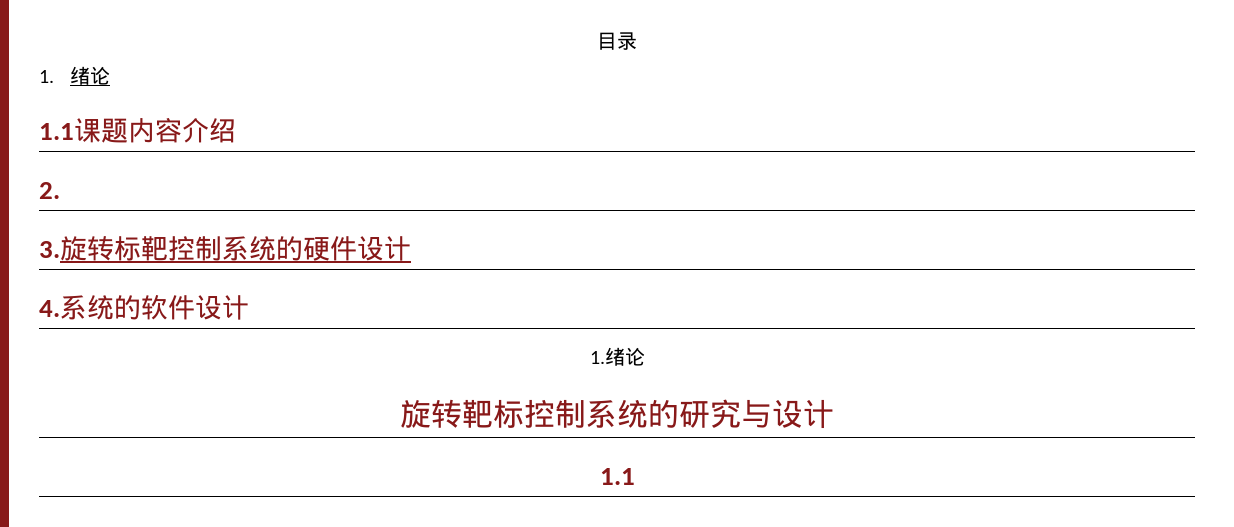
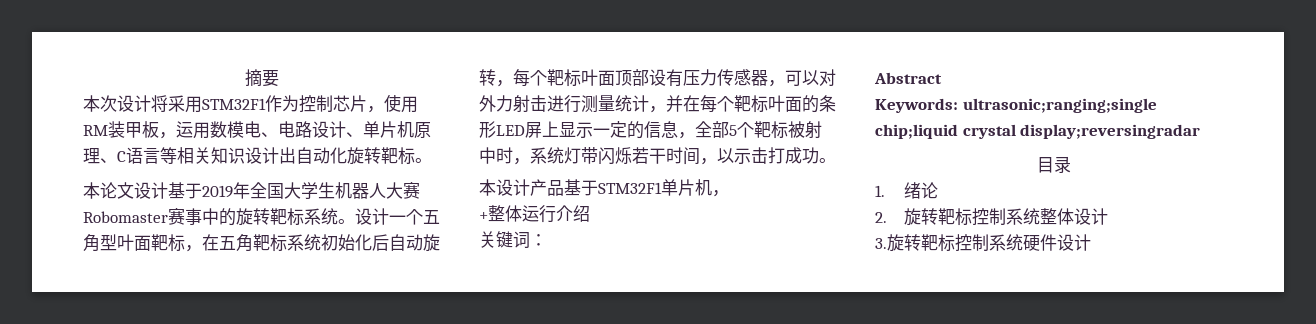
[597,32,637,50] [39,66,110,85] [39,117,236,143] [39,182,60,199] [39,236,411,261] [39,294,249,320] [589,347,645,366] [400,399,834,429] [599,468,635,485] 目录 // 1.绪论 // 1.1课题内容介绍 // 2. // 3.旋转标靶控制系统的硬件设计 // 4.系统的软件设计 // 1.绪论 // 旋转靶标控制系统的研究与设计 // 1.1 -> [245,69,279,87] [83,94,418,113] [83,121,431,139] [83,147,432,165] [83,181,420,199] [83,207,440,226] [83,234,440,252] [479,69,836,87] [479,95,836,113] [479,121,822,139] [479,147,836,165] [479,179,729,197] [479,205,590,223] [479,231,547,248] [874,72,942,84] [875,98,1157,113] [875,124,1201,139] [1037,156,1071,173] [875,182,938,199] [875,208,1108,226] [875,234,1091,252] 摘要 // 本次设计将采用STM32F1作为控制芯片，使用RM装甲板，运用数模电、电路设计、单片机原理、C语言等相关知识设计出自动化旋转靶标。 // 本论文设计基于2019年全国大学生机器人大赛Robomaster赛事中的旋转靶标系统。设计一个五角型叶面靶标，在五角靶标系统初始化后自动旋转，每个靶标叶面顶部设有压力传感器，可以对外力射击进行测量统计，并在每个靶标叶面的条形LED屏上显示一定的信息，全部5个靶标被射中时，系统灯带闪烁若干时间，以示击打成功。 // 本设计产品基于STM32F1单片机， // +整体运行介绍 // 关键词： // Abstract // Keywords: ultrasonic;ranging;single chip;liquid crystal display;reversingradar // 目录 // 1.绪论 // 2.旋转靶标控制系统整体设计 // 3.旋转靶标控制系统硬件设计

